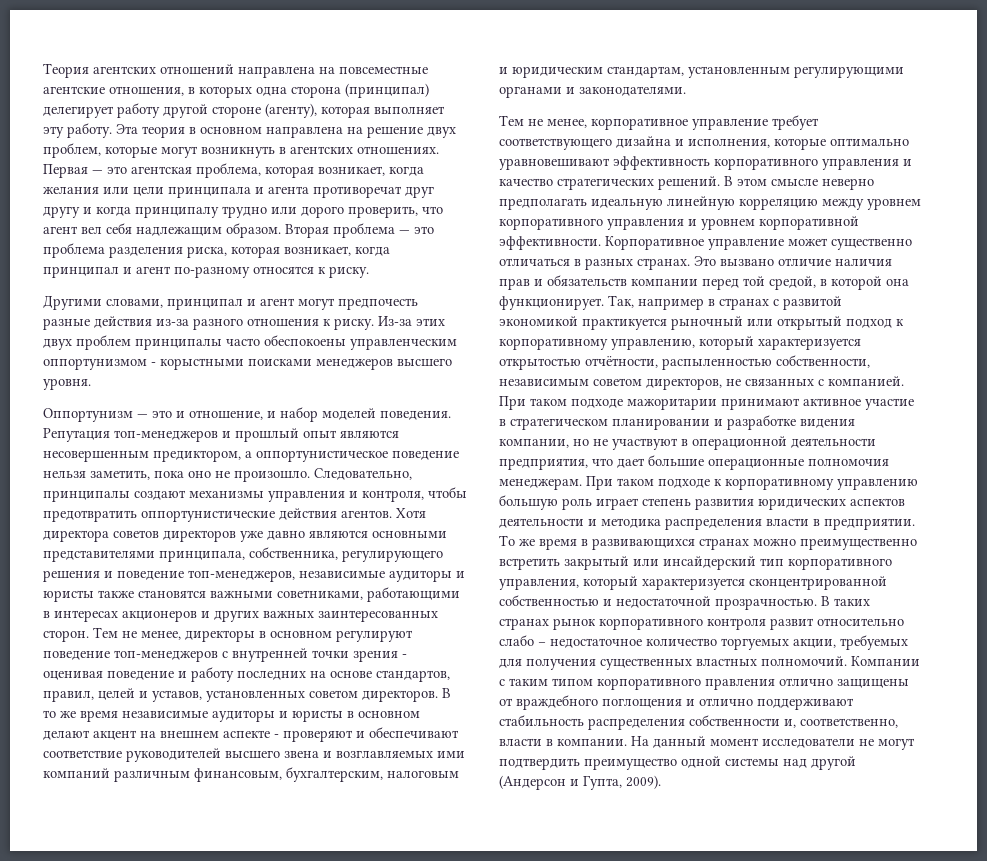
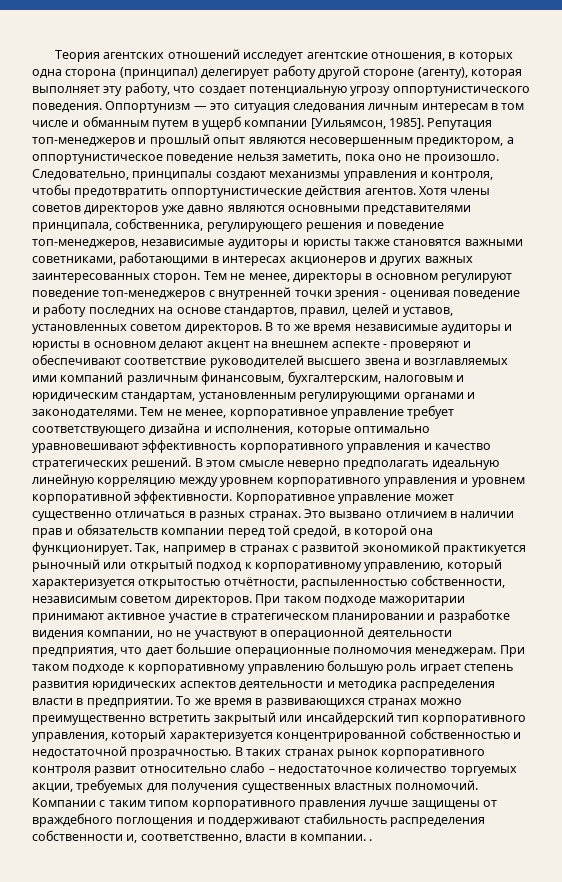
[238,66,428,78] направлена на повсеместные -> [243,52,304,62] исследует
[67,123,456,138] [43,143,439,158] [43,163,424,178] [43,186,434,198] [43,206,443,218] [43,223,434,238] [43,243,390,258] [43,266,369,278] [43,295,418,310] [43,316,445,330] [43,335,457,350] [43,358,452,370] [43,378,91,390] [43,407,451,422] работу. Эта теория в основном направлена на решение двух проблем, которые могут возникнуть в агентских отношениях. Первая — это агентская проблема, которая возникает, когда желания или цели принципала и агента противоречат друг другу и когда принципалу трудно или дорого проверить, что агент вел себя надлежащим образом. Вторая проблема — это проблема разделения риска, которая возникает, когда принципал и агент по-разному относятся к риску. // Другими словами, принципал и агент могут предпочесть разные действия из-за разного отношения к риску. Из-за этих двух проблем принципалы часто обеспокоены управленческим оппортунизмом - корыстными поисками менеджеров высшего уровня. // Оппортунизм — это и отношение, и набор моделей поведения. -> [124,82,530,96] [32,101,525,113] [32,116,424,130] работу, что создает потенциальную угрозу оппортунистического поведения. Оппортунизм — это ситуация следования личным интересам в том числе и обманным путем в ущерб компании [Уильямсон, 1985].
[43,530,109,542] директора -> [450,188,491,195] члены
(686, 91) // -> (137, 414) none
[778,258,892,266] отличие наличия -> [385,511,515,518] отличием в наличии
[646,376,904,390] директоров, не связанных с компанией. -> [174,596,252,606] директоров.
[749,576,887,590] сконцентрированной -> [276,729,407,742] концентрированной
[779,678,833,686] отлично -> [369,800,409,810] лучше
[699,698,753,706] отлично -> (205, 820) none
[631,736,915,750] [499,756,856,770] [499,775,661,790] На данный момент исследователи не могут подтвердить преимущество одной системы над другой (Андерсон и Гупта, 2009). -> [369,839,373,841] .

